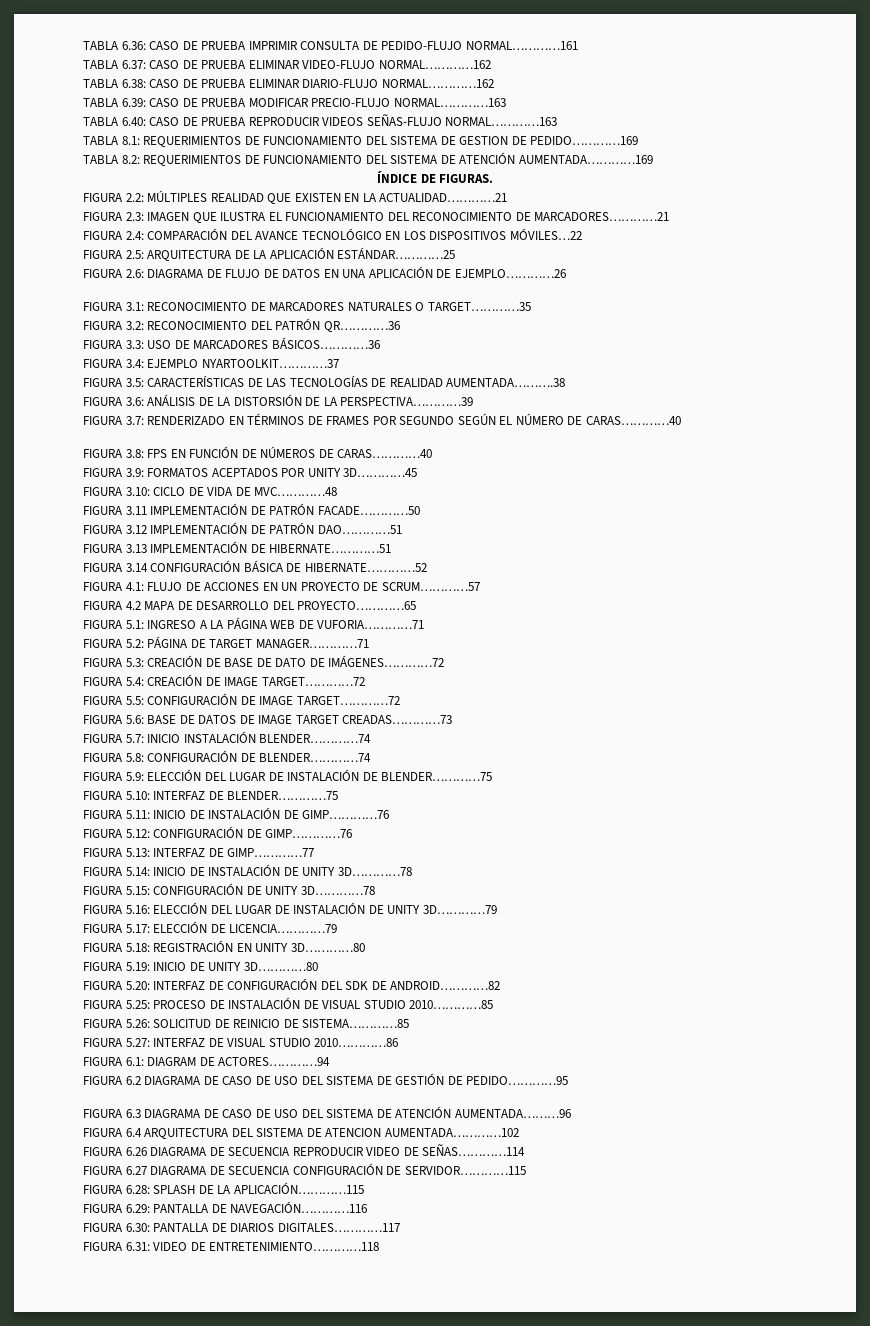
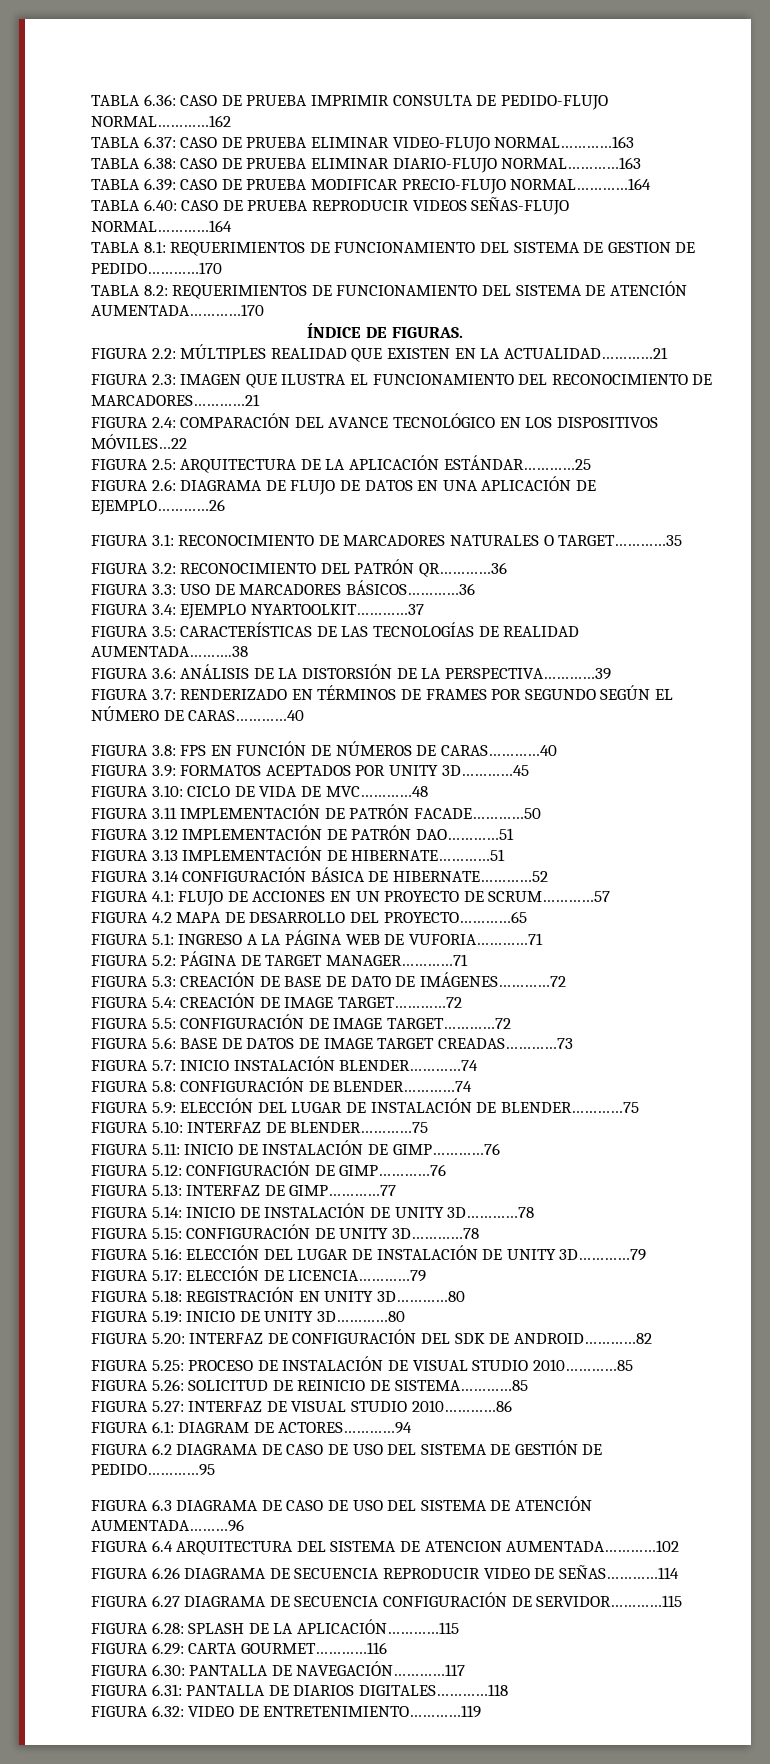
[465,41,578,50] NORMAL…………161 -> [90,115,231,127] NORMAL…………162
[378,60,491,69] NORMAL…………162 -> [494,136,635,148] NORMAL…………163
[381,79,494,88] NORMAL…………162 -> [501,157,642,169] NORMAL…………163
[393,98,506,107] NORMAL…………163 -> [510,178,652,190] NORMAL…………164
[445,117,558,126] NORMAL…………163 -> [90,220,232,232] NORMAL…………164
[530,136,639,145] PEDIDO…………169 -> [90,262,222,274] PEDIDO…………170
[518,155,653,164] AUMENTADA…………169 -> [90,304,264,316] AUMENTADA…………170
[153,1201,368,1213] PANTALLA DE NAVEGACIÓN…………116 -> [188,1642,387,1654] CARTA GOURMET…………116
[230,1223,400,1232] DIARIOS DIGITALES…………117 -> [296,1661,466,1676] NAVEGACIÓN…………117
[153,1242,380,1251] VIDEO DE ENTRETENIMIENTO…………118 -> [186,1684,508,1696] [90,1705,482,1718] PANTALLA DE DIARIOS DIGITALES…………118 // FIGURA 6.32: VIDEO DE ENTRETENIMIENTO…………119

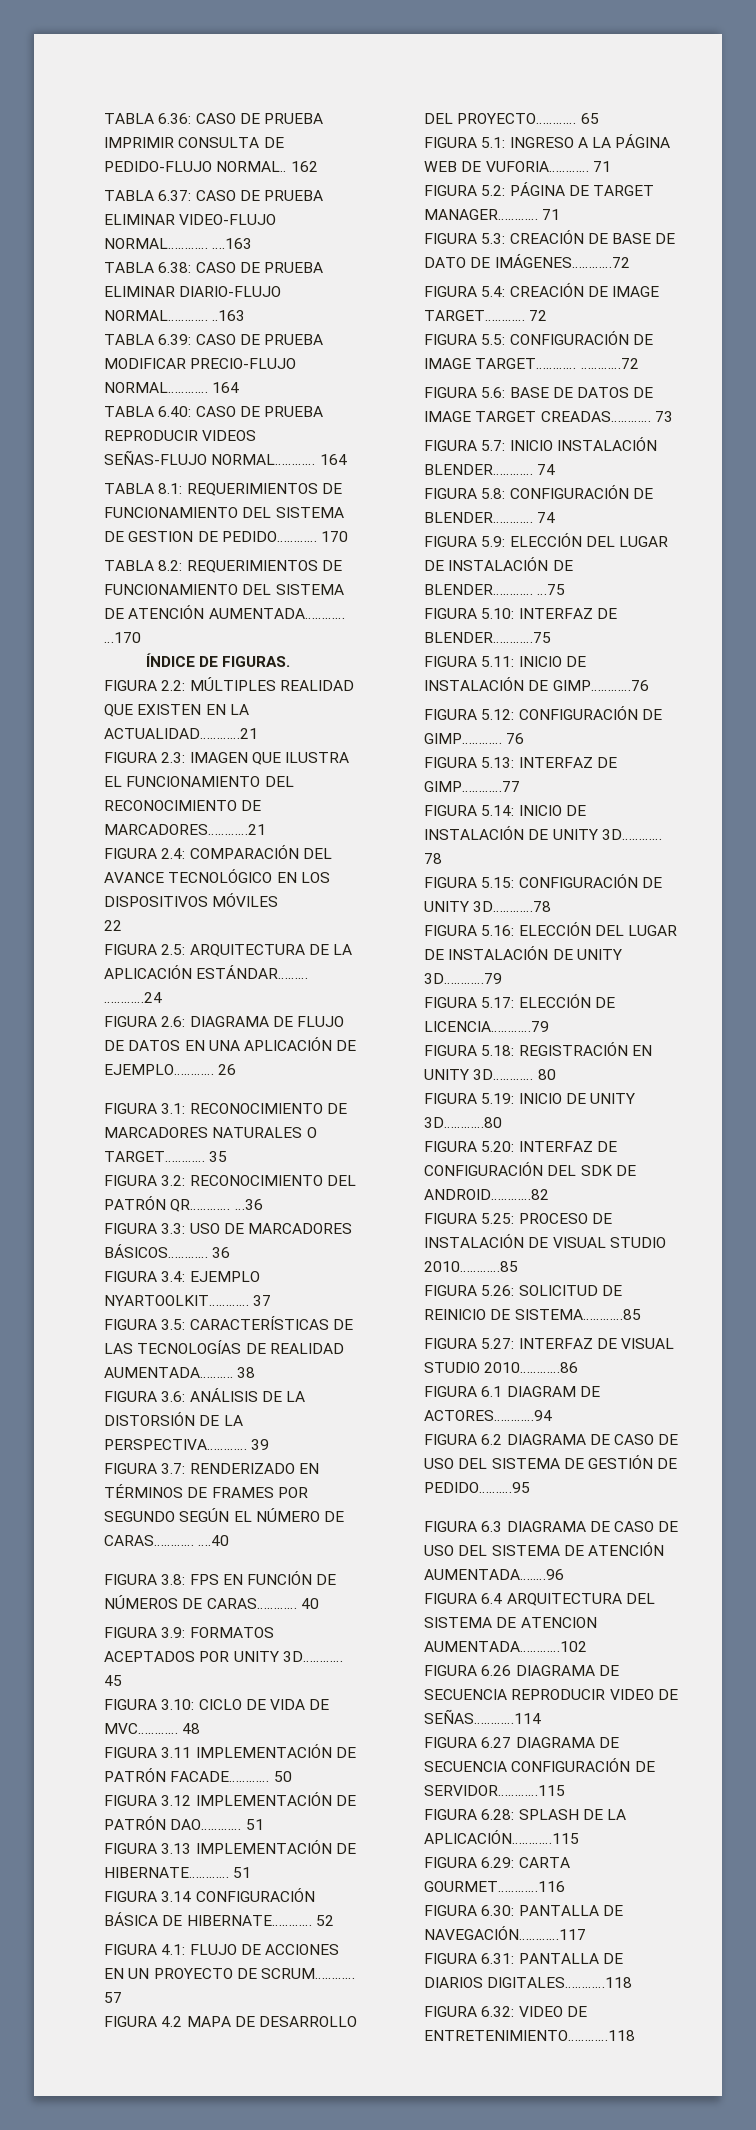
[90,115,231,127] NORMAL…………162 -> [216,161,318,172] NORMAL.. 162
[494,136,635,148] NORMAL…………163 -> [104,238,253,249] NORMAL………… ….163
[501,157,642,169] NORMAL…………163 -> [104,310,246,321] NORMAL………… ..163
[510,178,652,190] NORMAL…………164 -> [104,382,240,393] NORMAL………… 164
[90,220,232,232] NORMAL…………164 -> [211,454,347,465] NORMAL………… 164
[90,262,222,274] PEDIDO…………170 -> [221,531,348,542] PEDIDO………… 170
[90,304,264,316] AUMENTADA…………170 -> [208,608,345,619] [104,632,142,643] AUMENTADA………… …170
[90,434,187,449] MÓVILES…22 -> [212,893,279,907] [104,920,123,931] MÓVILES // 22
[443,455,591,470] ESTÁNDAR…………25 -> [196,965,309,979] [104,992,163,1003] ESTÁNDAR……… …………24
[90,499,225,515] EJEMPLO…………26 -> [104,1064,237,1075] EJEMPLO………… 26
[558,535,683,546] TARGET…………35 -> [104,1151,228,1162] TARGET………… 35
[418,562,507,577] QR…………36 -> [170,1199,263,1212] QR………… …36
[345,580,475,595] BÁSICOS…………36 -> [104,1244,231,1258] BÁSICOS………… 36
[250,604,424,615] NYARTOOLKIT…………37 -> [104,1295,272,1306] NYARTOOLKIT………… 37
[90,646,248,657] AUMENTADA……….38 -> [104,1367,256,1378] AUMENTADA………. 38
[444,668,611,680] PERSPECTIVA…………39 -> [104,1439,270,1450] PERSPECTIVA………… 39
[188,710,305,721] CARAS…………40 -> [104,1535,230,1546] CARAS………… ….40
[440,745,557,756] CARAS…………40 -> [206,1598,319,1609] CARAS………… 40
[441,765,529,776] 3D…………45 -> [282,1651,343,1662] [104,1675,123,1686] 3D………… 45
[325,786,428,797] MVC…………48 -> [104,1723,201,1734] MVC………… 48
[413,808,541,819] FACADE…………50 -> [170,1771,292,1782] FACADE………… 50
[415,828,514,840] DAO…………51 -> [170,1819,264,1830] DAO………… 51
[351,849,506,861] HIBERNATE…………51 -> [104,1867,252,1878] HIBERNATE………… 51
[392,871,548,882] HIBERNATE…………52 -> [186,1915,334,1926] HIBERNATE………… 52
[488,891,611,902] SCRUM…………57 -> [260,1968,355,1979] [104,1992,123,2003] SCRUM………… 57
[383,911,527,923] PROYECTO…………65 -> [457,113,599,124] PROYECTO………… 65
[408,933,543,945] VUFORIA…………71 -> [485,161,611,172] VUFORIA………… 71
[325,954,468,966] MANAGER…………71 -> [424,209,561,220] MANAGER………… 71
[337,997,462,1008] TARGET…………72 -> [424,310,548,321] TARGET………… 72
[386,1018,511,1029] TARGET…………72 -> [475,358,639,369] TARGET………… …………72
[437,1038,573,1049] CREADAS…………73 -> [540,411,673,422] CREADAS………… 73
[339,1060,479,1071] BLENDER…………74 -> [424,464,556,475] BLENDER………… 74
[333,1081,473,1092] BLENDER…………74 -> [424,512,556,523] BLENDER………… 74
[500,1102,639,1113] BLENDER…………75 -> [424,584,566,595] BLENDER………… …75
[339,1164,447,1176] GIMP…………76 -> [424,733,525,744] GIMP………… 76
[447,1207,535,1218] 3D…………78 -> [601,829,662,840] [424,853,443,864] 3D………… 78
[376,1291,465,1302] 3D…………80 -> [473,1069,556,1080] 3D………… 80
[151,1421,174,1433] 6.1: -> [481,1386,503,1397] 6.1
[90,1464,215,1476] PEDIDO…………95 -> [424,1482,531,1493] PEDIDO…….…95
[90,1519,244,1532] AUMENTADA………96 -> [424,1569,565,1580] AUMENTADA…..…96
[263,1705,482,1718] ENTRETENIMIENTO…………119 -> [424,2030,636,2041] ENTRETENIMIENTO…………118

